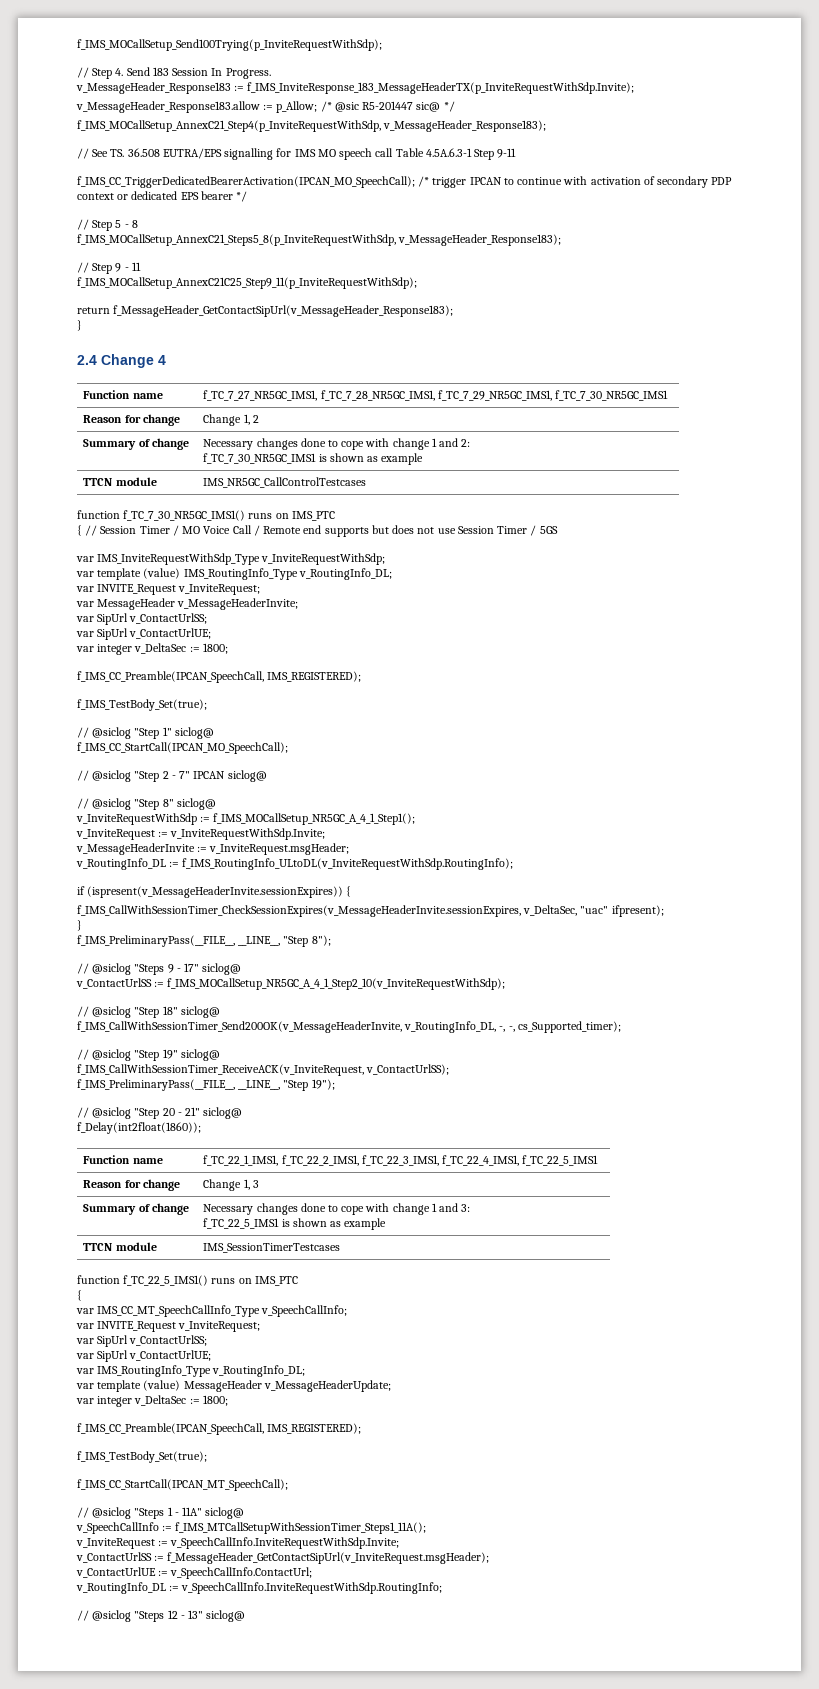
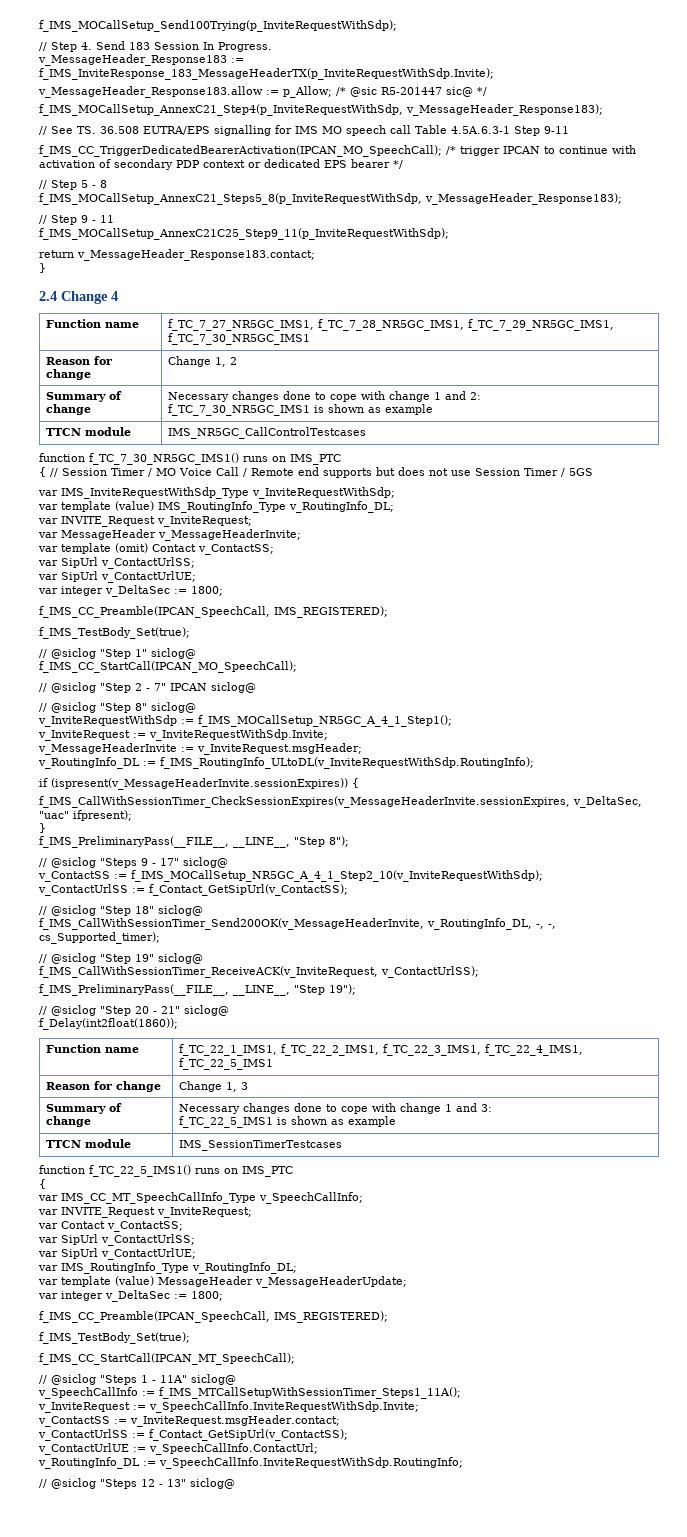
[113,305,454,317] f_MessageHeader_GetContactSipUrl(v_MessageHeader_Response183); -> [77,249,315,261] v_MessageHeader_Response183.contact;
(299, 604) none -> [38,543,274,555] // var template (omit) Contact v_ContactSS;
[76,978,506,990] // v_ContactUrlSS := f_IMS_MOCallSetup_NR5GC_A_4_1_Step2_10(v_InviteRequestWithSdp); -> [38,870,543,882] [38,884,348,896] // v_ContactSS := f_IMS_MOCallSetup_NR5GC_A_4_1_Step2_10(v_InviteRequestWithSdp); // v_ContactUrlSS := f_Contact_GetSipUrl(v_ContactSS);
(261, 1326) none -> [38,1221,183,1232] // var Contact v_ContactSS;
[76,1552,490,1564] // v_ContactUrlSS := f_MessageHeader_GetContactSipUrl(v_InviteRequest.msgHeader); -> [38,1415,340,1427] [38,1429,348,1441] // v_ContactSS := v_InviteRequest.msgHeader.contact; // v_ContactUrlSS := f_Contact_GetSipUrl(v_ContactSS);

